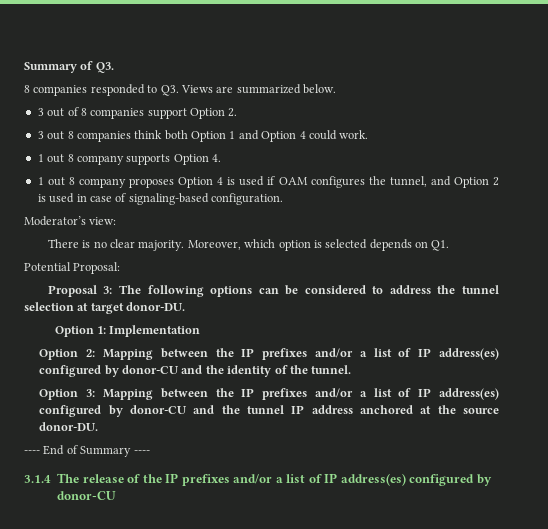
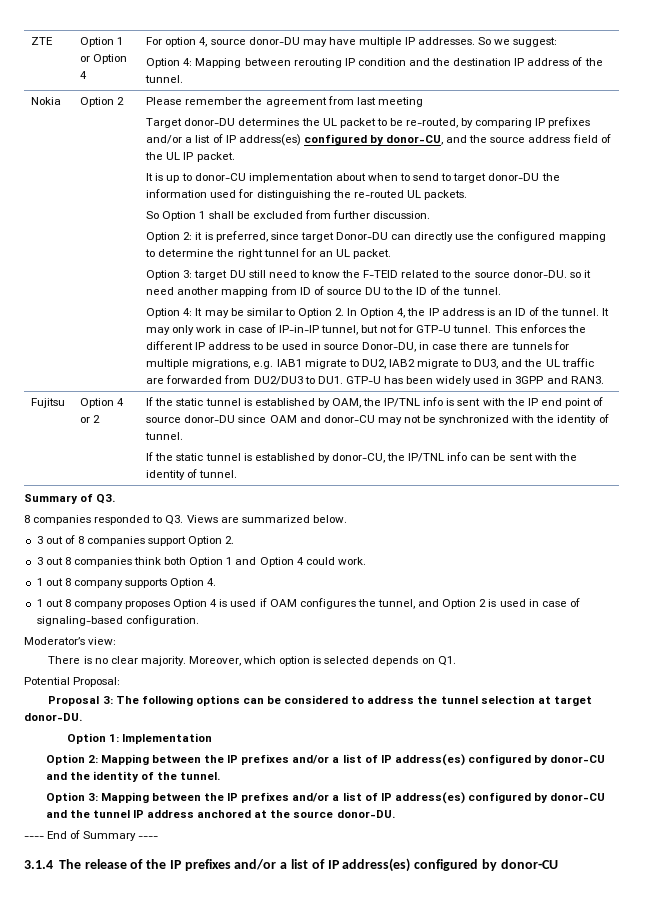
(24, 67) none -> [31,37,54,45] [80,37,124,47] [80,54,128,64] [80,71,88,79] [146,37,558,47] [146,57,603,68] [145,75,184,83] [31,97,62,105] [80,97,125,107] [146,96,423,107] [146,117,591,128] [146,134,611,146] [145,152,235,162] [146,173,560,183] [146,189,467,200] [146,210,431,221] [146,231,606,242] [145,248,392,259] [146,270,591,280] [146,286,501,297] [146,307,610,318] [146,324,586,335] [146,341,569,352] [146,358,594,369] [146,375,604,386] [31,398,66,408] [80,398,125,408] [80,415,101,423] [146,397,604,408] [146,414,609,425] [145,432,184,440] [146,452,577,463] [146,469,238,480] ZTE | Option 1 or Option 4 | For option 4, source donor-DU may have multiple IP addresses. So we suggest: // Option 4: Mapping between rerouting IP condition and the destination IP address of the tunnel. // Nokia | Option 2 | Please remember the agreement from last meeting // Target donor-DU determines the UL packet to be re-routed, by comparing IP prefixes and/or a list of IP address(es) configured by donor-CU, and the source address field of the UL IP packet. // It is up to donor-CU implementation about when to send to target donor-DU the information used for distinguishing the re-routed UL packets. // So Option 1 shall be excluded from further discussion. // Option 2: it is preferred, since target Donor-DU can directly use the configured mapping to determine the right tunnel for an UL packet. // Option 3: target DU still need to know the F-TEID related to the source donor-DU. so it need another mapping from ID of source DU to the ID of the tunnel. // Option 4: It may be similar to Option 2. In Option 4, the IP address is an ID of the tunnel. It may only work in case of IP-in-IP tunnel, but not for GTP-U tunnel. This enforces the different IP address to be used in source Donor-DU, in case there are tunnels for multiple migrations, e.g. IAB1 migrate to DU2, IAB2 migrate to DU3, and the UL traffic are forwarded from DU2/DU3 to DU1. GTP-U has been widely used in 3GPP and RAN3. // Fujitsu | Option 4 or 2 | If the static tunnel is established by OAM, the IP/TNL info is sent with the IP end point of source donor-DU since OAM and donor-CU may not be synchronized with the identity of tunnel. // If the static tunnel is established by donor-CU, the IP/TNL info can be sent with the identity of tunnel. //

